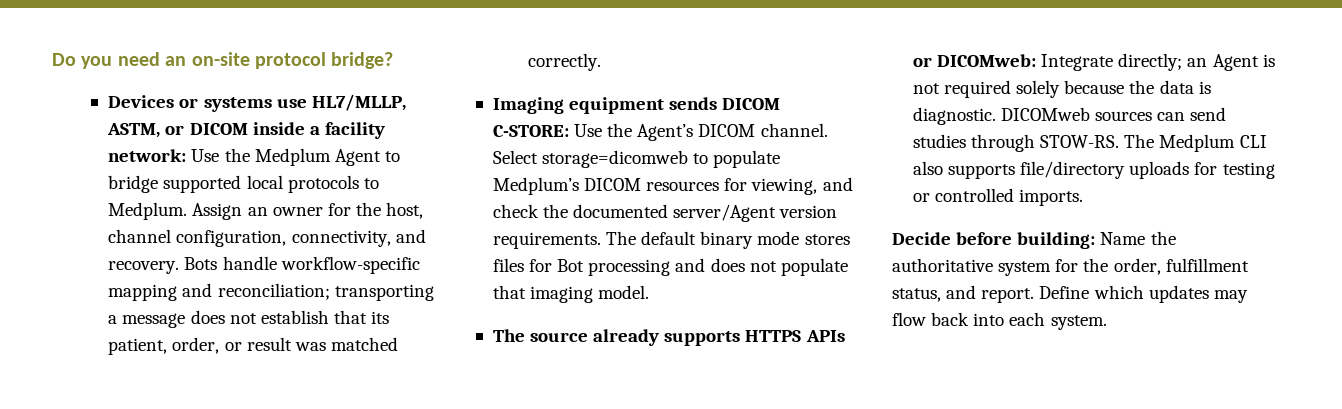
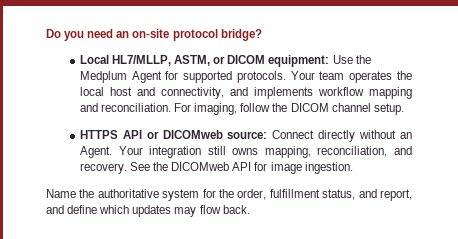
[108,94,406,112] [107,122,385,139] [108,148,400,166] [108,175,379,193] [108,202,424,220] [108,229,426,247] [108,256,420,274] [108,283,434,301] [108,310,390,328] [108,337,398,355] [528,53,602,71] [492,97,781,114] [492,123,828,141] [492,150,781,168] [492,177,853,195] [492,204,838,222] [492,231,850,249] [492,258,848,276] [492,285,650,303] [492,329,845,346] [912,53,1275,71] [912,80,1211,98] [912,107,1227,125] [912,134,1267,152] [912,161,1275,179] [912,188,1084,206] [892,232,1096,249] Devices or systems use HL7/MLLP, ASTM, or DICOM inside a facility network: Use the Medplum Agent to bridge supported local protocols to Medplum. Assign an owner for the host, channel configuration, connectivity, and recovery. Bots handle workflow-specific mapping and reconciliation; transporting a message does not establish that its patient, order, or result was matched correctly. // Imaging equipment sends DICOM C-STORE: Use the Agent’s DICOM channel. Select storage=dicomweb to populate Medplum’s DICOM resources for viewing, and check the documented server/Agent version requirements. The default binary mode stores files for Bot processing and does not populate that imaging model. // The source already supports HTTPS APIs or DICOMweb: Integrate directly; an Agent is not required solely because the data is diagnostic. DICOMweb sources can send studies through STOW-RS. The Medplum CLI also supports file/directory uploads for testing or controlled imports. // Decide before building: -> [79,55,371,67] [79,71,412,83] [79,87,412,99] [79,103,404,115] [79,130,412,142] [79,146,412,158] [79,162,353,174] Local HL7/MLLP, ASTM, or DICOM equipment: Use the Medplum Agent for supported protocols. Your team operates the local host and connectivity, and implements workflow mapping and reconciliation. For imaging, follow the DICOM channel setup. // HTTPS API or DICOMweb source: Connect directly without an Agent. Your integration still owns mapping, reconciliation, and recovery. See the DICOMweb API for image ingestion. //
[981,286,1090,303] report. Define -> [379,189,412,201] [46,205,98,214] report, and define
[931,312,1107,330] back into each system. -> [222,205,250,214] back.

